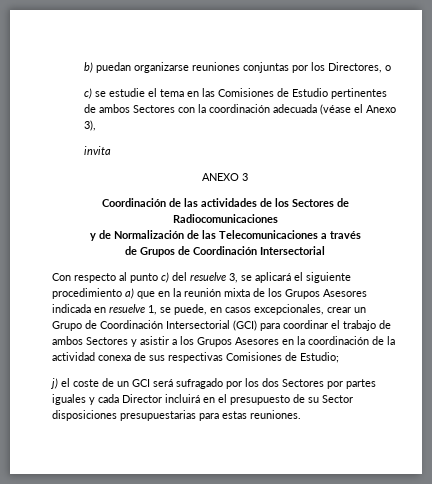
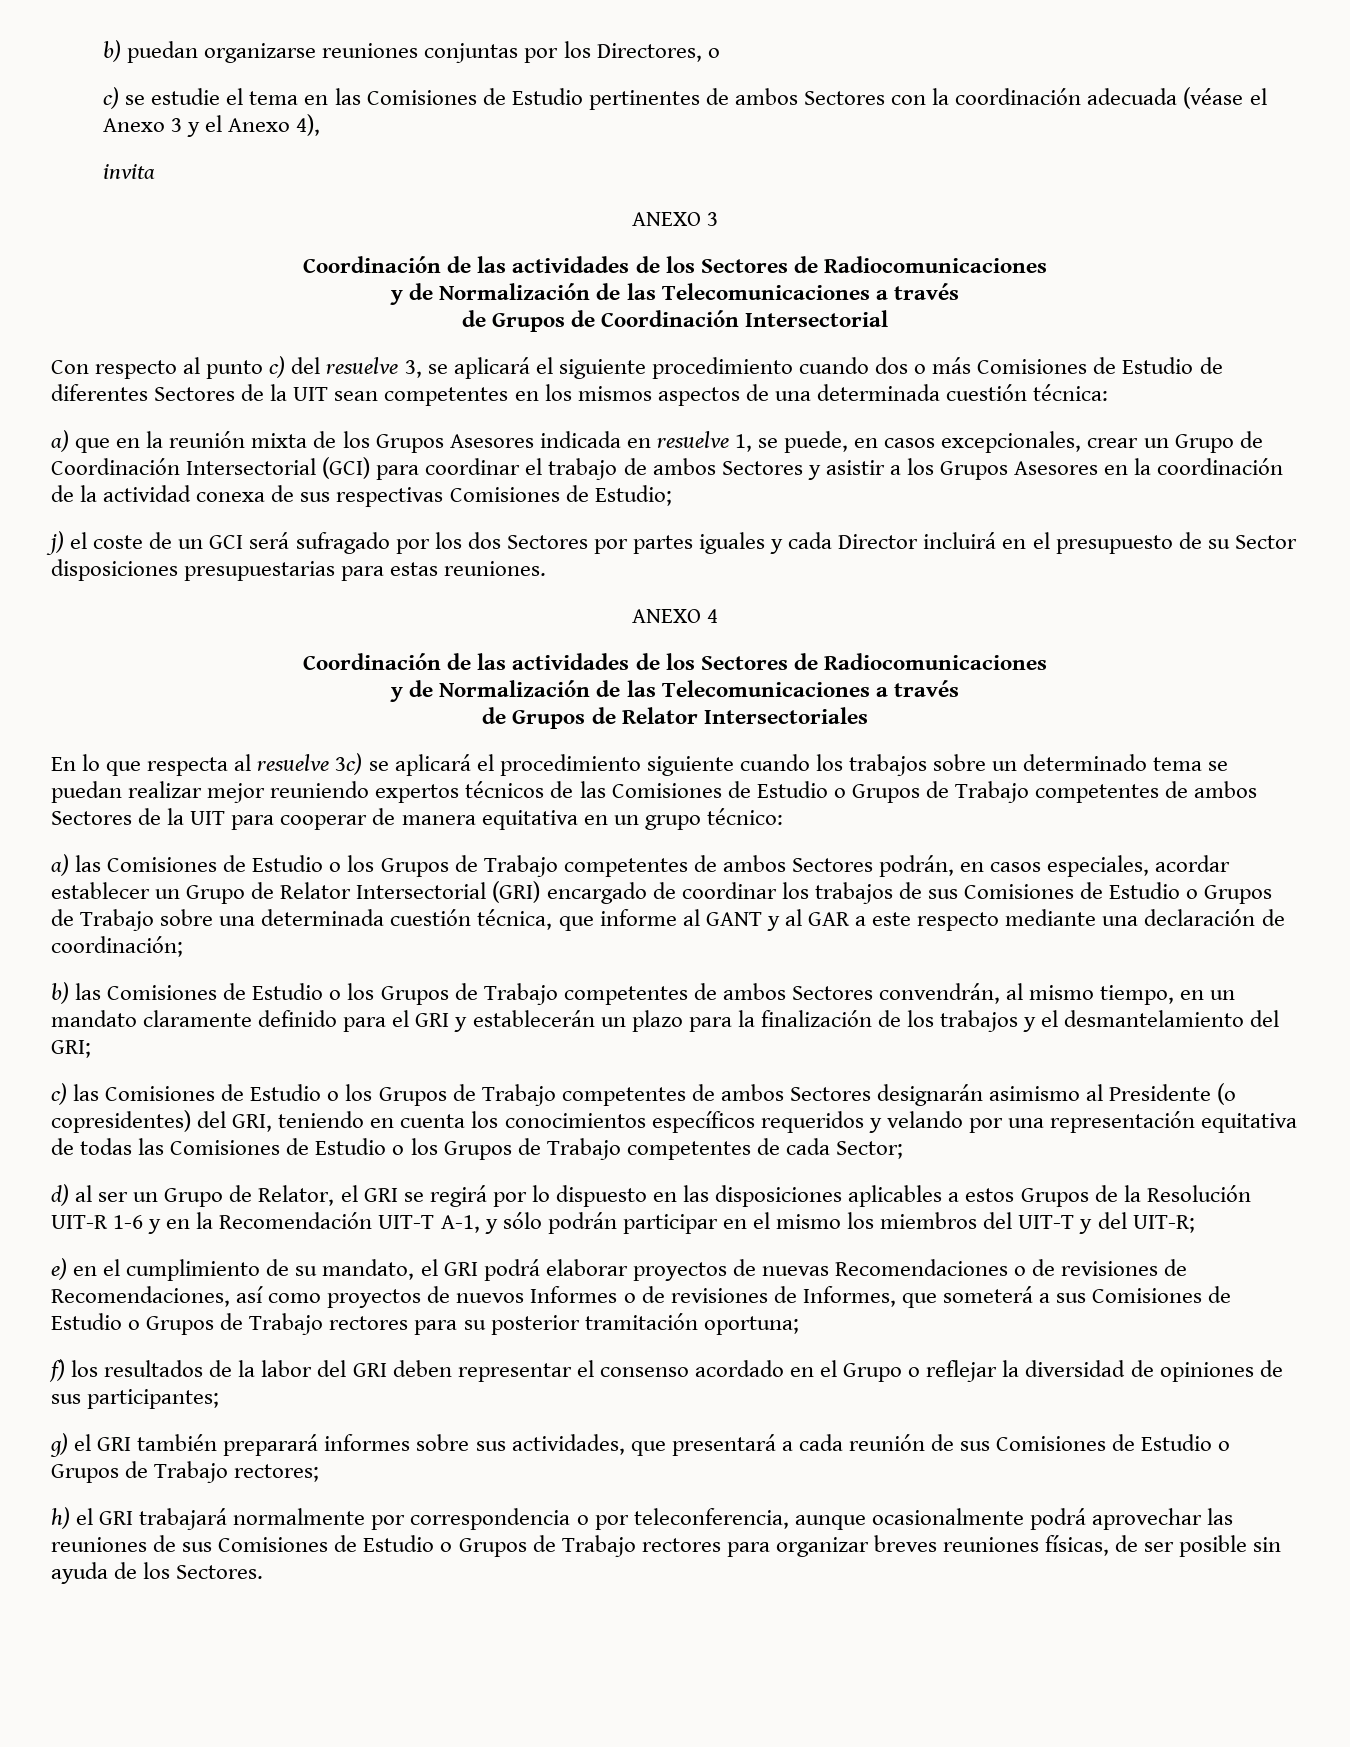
[83,120,96,131] 3), -> [171,114,321,137] 3 y el Anexo 4),
(122, 293) none -> [798,357,1223,374] [51,384,1109,406] cuando dos o más Comisiones de Estudio de diferentes Sectores de la UIT sean competentes en los mismos aspectos de una determinada cuestión técnica: //
(301, 414) none -> [631,609,719,623] [303,653,1047,670] [390,680,959,702] [482,707,868,729] [51,753,1229,776] [51,781,1258,803] [51,808,783,830] [51,854,1231,877] [51,881,1273,904] [51,909,1285,931] [51,936,183,957] [51,982,1236,1005] [51,1010,1280,1032] [51,1040,91,1058] [51,1083,1237,1106] [51,1110,1298,1133] [51,1138,904,1160] [51,1184,1251,1207] [51,1212,1195,1234] [51,1258,1188,1281] [51,1286,1232,1308] [51,1313,799,1335] [49,1359,1283,1382] [51,1389,220,1409] [50,1433,1231,1457] [51,1461,320,1483] [51,1507,1234,1530] [51,1535,1282,1557] [51,1562,264,1584] // ANEXO 4 // Coordinación de las actividades de los Sectores de Radiocomunicaciones // y de Normalización de las Telecomunicaciones a través // de Grupos de Relator Intersectoriales // En lo que respecta al resuelve 3c) se aplicará el procedimiento siguiente cuando los trabajos sobre un determinado tema se puedan realizar mejor reuniendo expertos técnicos de las Comisiones de Estudio o Grupos de Trabajo competentes de ambos Sectores de la UIT para cooperar de manera equitativa en un grupo técnico: // a) las Comisiones de Estudio o los Grupos de Trabajo competentes de ambos Sectores podrán, en casos especiales, acordar establecer un Grupo de Relator Intersectorial (GRI) encargado de coordinar los trabajos de sus Comisiones de Estudio o Grupos de Trabajo sobre una determinada cuestión técnica, que informe al GANT y al GAR a este respecto mediante una declaración de coordinación; // b) las Comisiones de Estudio o los Grupos de Trabajo competentes de ambos Sectores convendrán, al mismo tiempo, en un mandato claramente definido para el GRI y establecerán un plazo para la finalización de los trabajos y el desmantelamiento del GRI; // c) las Comisiones de Estudio o los Grupos de Trabajo competentes de ambos Sectores designarán asimismo al Presidente (o copresidentes) del GRI, teniendo en cuenta los conocimientos específicos requeridos y velando por una representación equitativa de todas las Comisiones de Estudio o los Grupos de Trabajo competentes de cada Sector; // d) al ser un Grupo de Relator, el GRI se regirá por lo dispuesto en las disposiciones aplicables a estos Grupos de la Resolución UIT-R 1-6 y en la Recomendación UIT-T A-1, y sólo podrán participar en el mismo los miembros del UIT-T y del UIT-R; // e) en el cumplimiento de su mandato, el GRI podrá elaborar proyectos de nuevas Recomendaciones o de revisiones de Recomendaciones, así como proyectos de nuevos Informes o de revisiones de Informes, que someterá a sus Comisiones de Estudio o Grupos de Trabajo rectores para su posterior tramitación oportuna; // f) los resultados de la labor del GRI deben representar el consenso acordado en el Grupo o reflejar la diversidad de opiniones de sus participantes; // g) el GRI también preparará informes sobre sus actividades, que presentará a cada reunión de sus Comisiones de Estudio o Grupos de Trabajo rectores; // h) el GRI trabajará normalmente por correspondencia o por teleconferencia, aunque ocasionalmente podrá aprovechar las reuniones de sus Comisiones de Estudio o Grupos de Trabajo rectores para organizar breves reuniones físicas, de ser posible sin ayuda de los Sectores.

